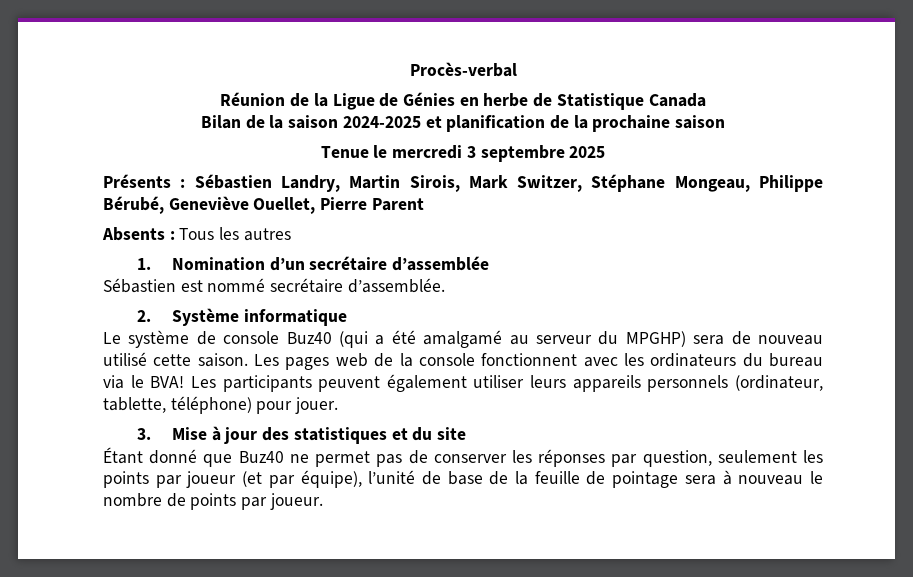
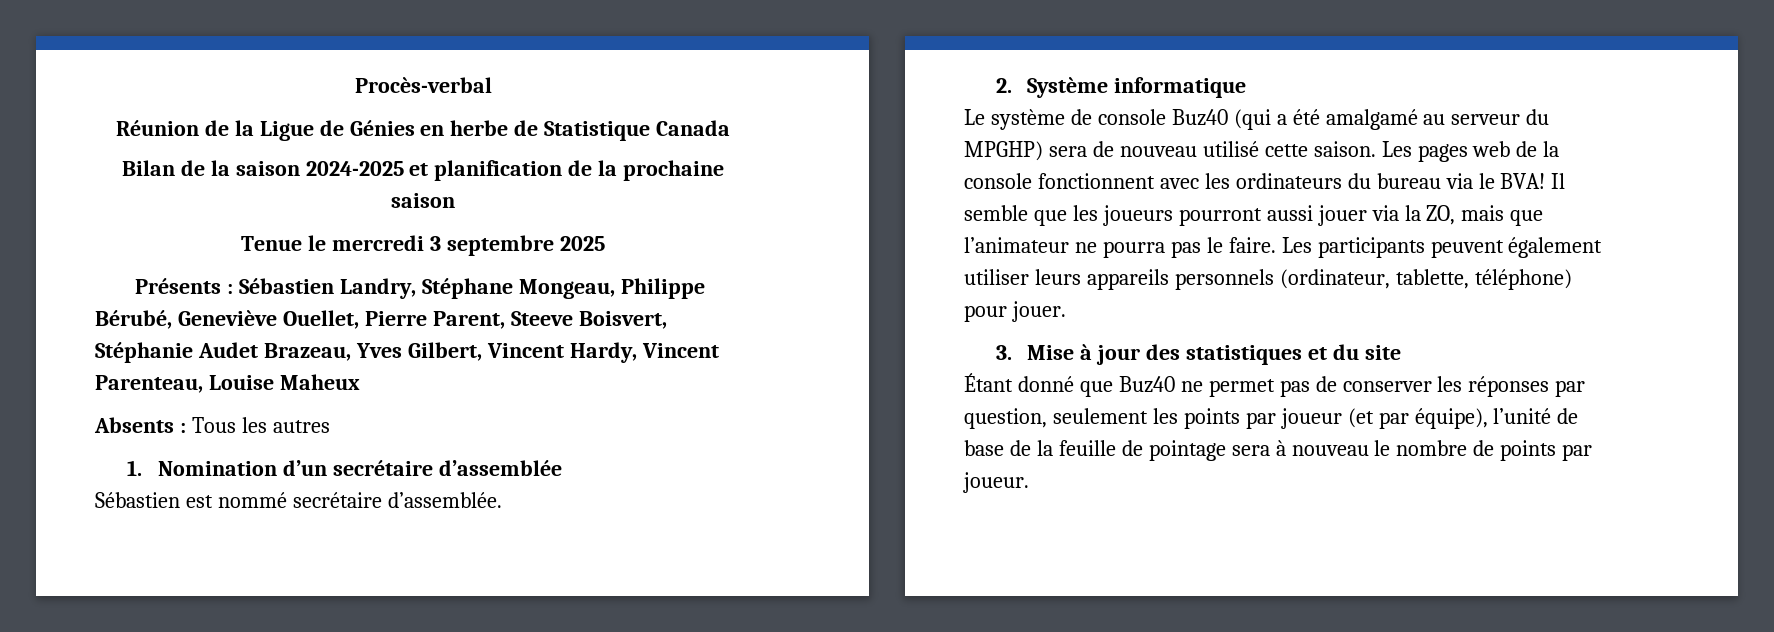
[349,175,583,192] Martin Sirois, Mark Switzer, -> (416, 288) none
[371,198,424,211] Parent -> [432,311,667,329] [95,342,719,363] [95,374,360,393] Parent, Steeve Boisvert, Stéphanie Audet Brazeau, Yves Gilbert, Vincent Hardy, Vincent Parenteau, Louise Maheux
(185, 382) none -> [1551,173,1566,189] [964,205,1544,226] [964,237,1276,258] Il semble que les joueurs pourront aussi jouer via la ZO, mais que l’animateur ne pourra pas le faire.

